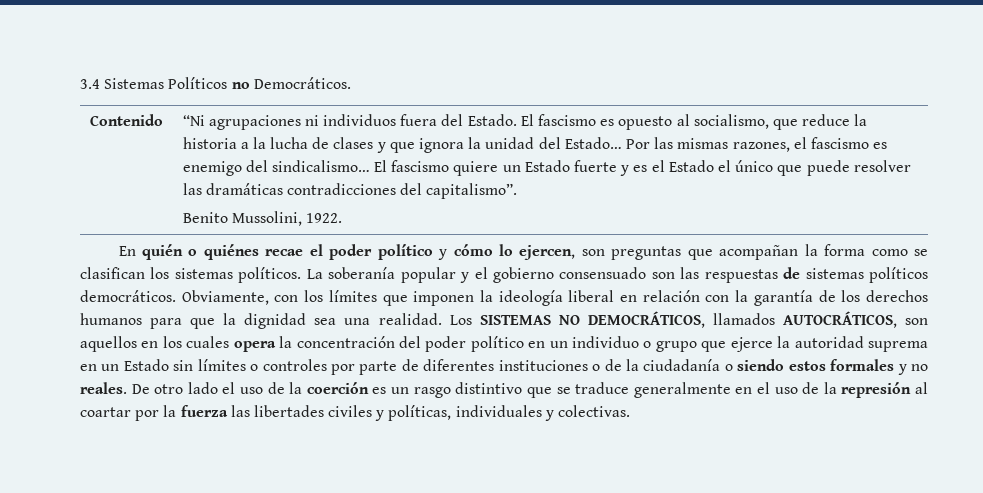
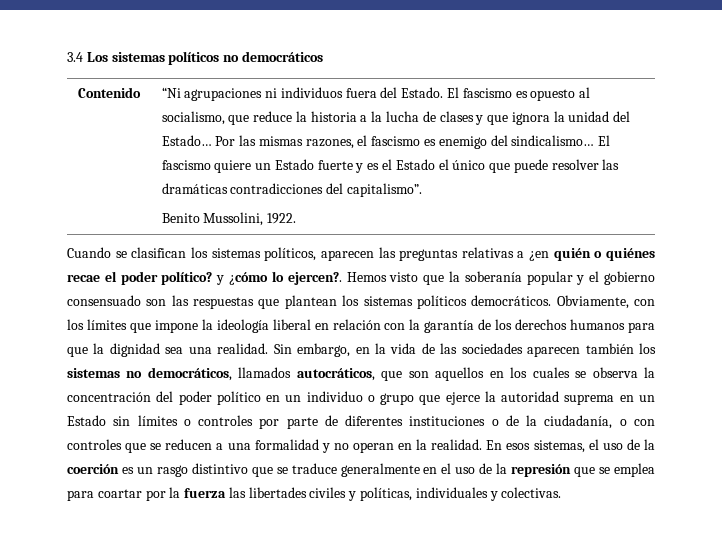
[104,77,351,89] Sistemas Políticos no Democráticos. -> [86,51,323,65] Los sistemas políticos no democráticos
[118,246,136,256] En -> [67,247,550,261] Cuando se clasifican los sistemas políticos, aparecen las preguntas relativas a ¿en
[377,244,928,260] [80,267,323,283] político y cómo lo ejercen, son preguntas que acompañan la forma como se clasifican los sistemas políticos. La -> [161,271,460,285] político? y ¿cómo lo ejercen?. Hemos visto que la
[783,267,801,279] de -> [258,295,360,309] que plantean los
[413,291,475,306] imponen -> [154,320,198,333] impone
[449,311,897,328] Los SISTEMAS NO DEMOCRÁTICOS, llamados AUTOCRÁTICOS, -> [273,343,656,357] [67,367,403,381] Sin embargo, en la vida de las sociedades aparecen también los sistemas no democráticos, llamados autocráticos, que
[233,341,276,352] opera -> [575,367,638,378] se observa
[643,359,929,375] [80,382,218,394] ciudadanía o siendo estos formales y no reales. De otro lado -> [544,415,655,429] [67,439,585,453] ciudadanía, o con controles que se reducen a una formalidad y no operan en la realidad. En esos sistemas,
[914,382,928,394] al -> [574,463,655,477] [67,490,94,501] que se emplea para

